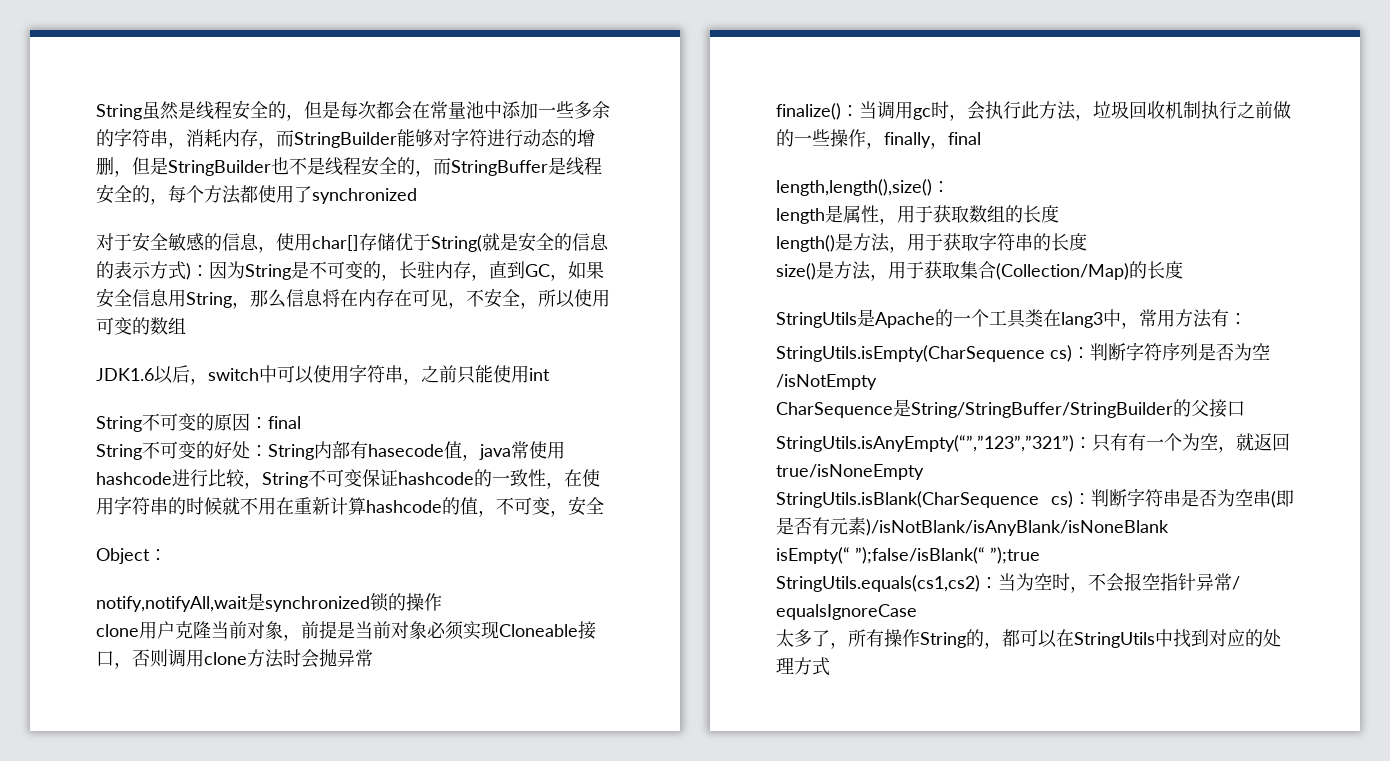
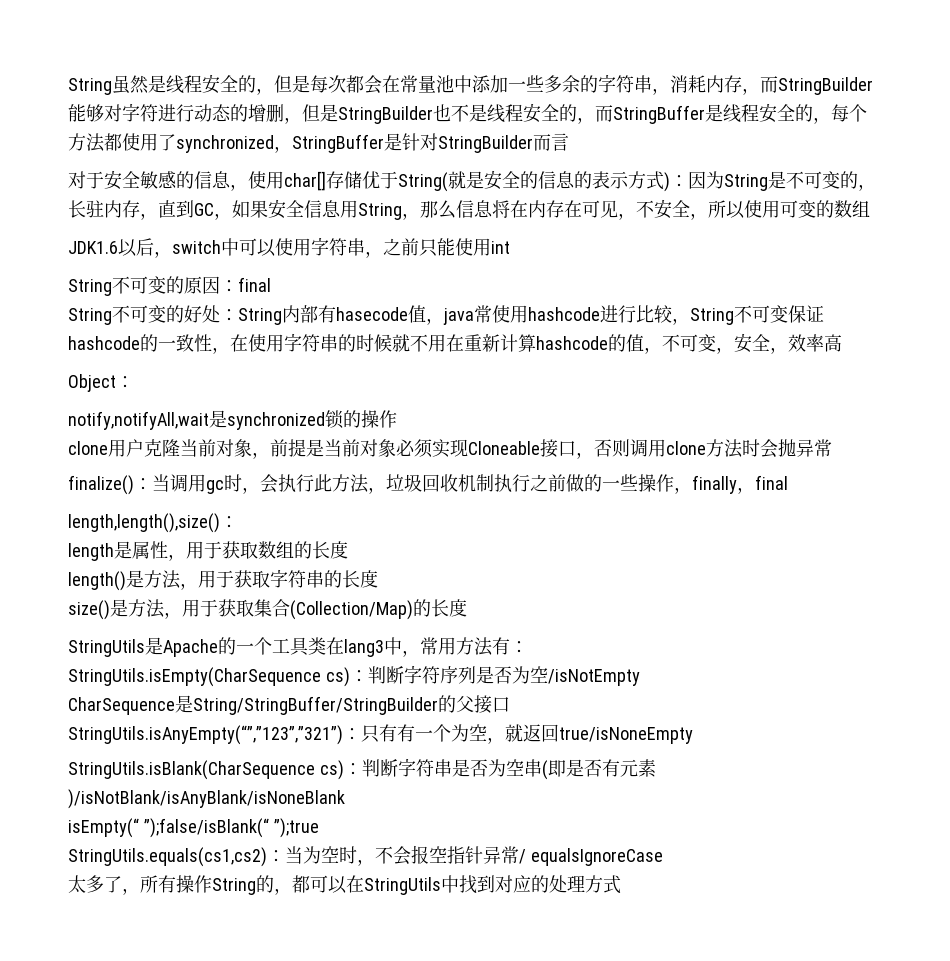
(417, 196) none -> [274,133,569,153] ，StringBuffer是针对StringBuilder而言
(604, 505) none -> [770,334,842,354] ，效率高

